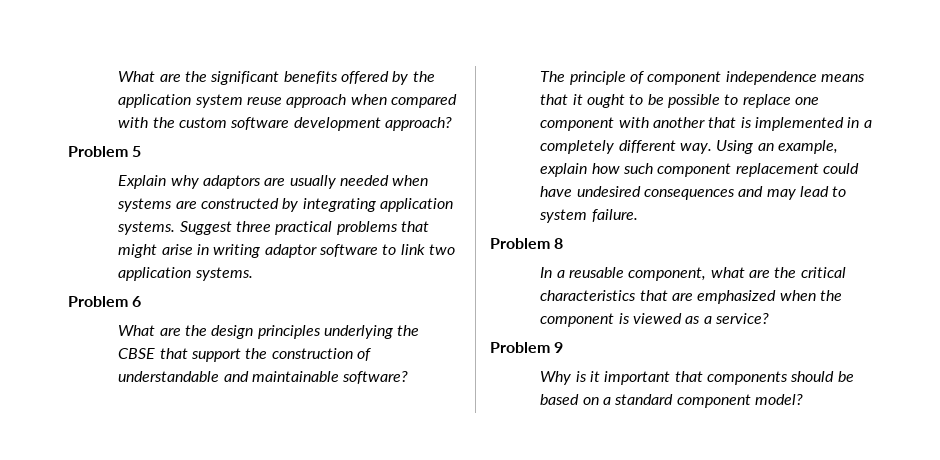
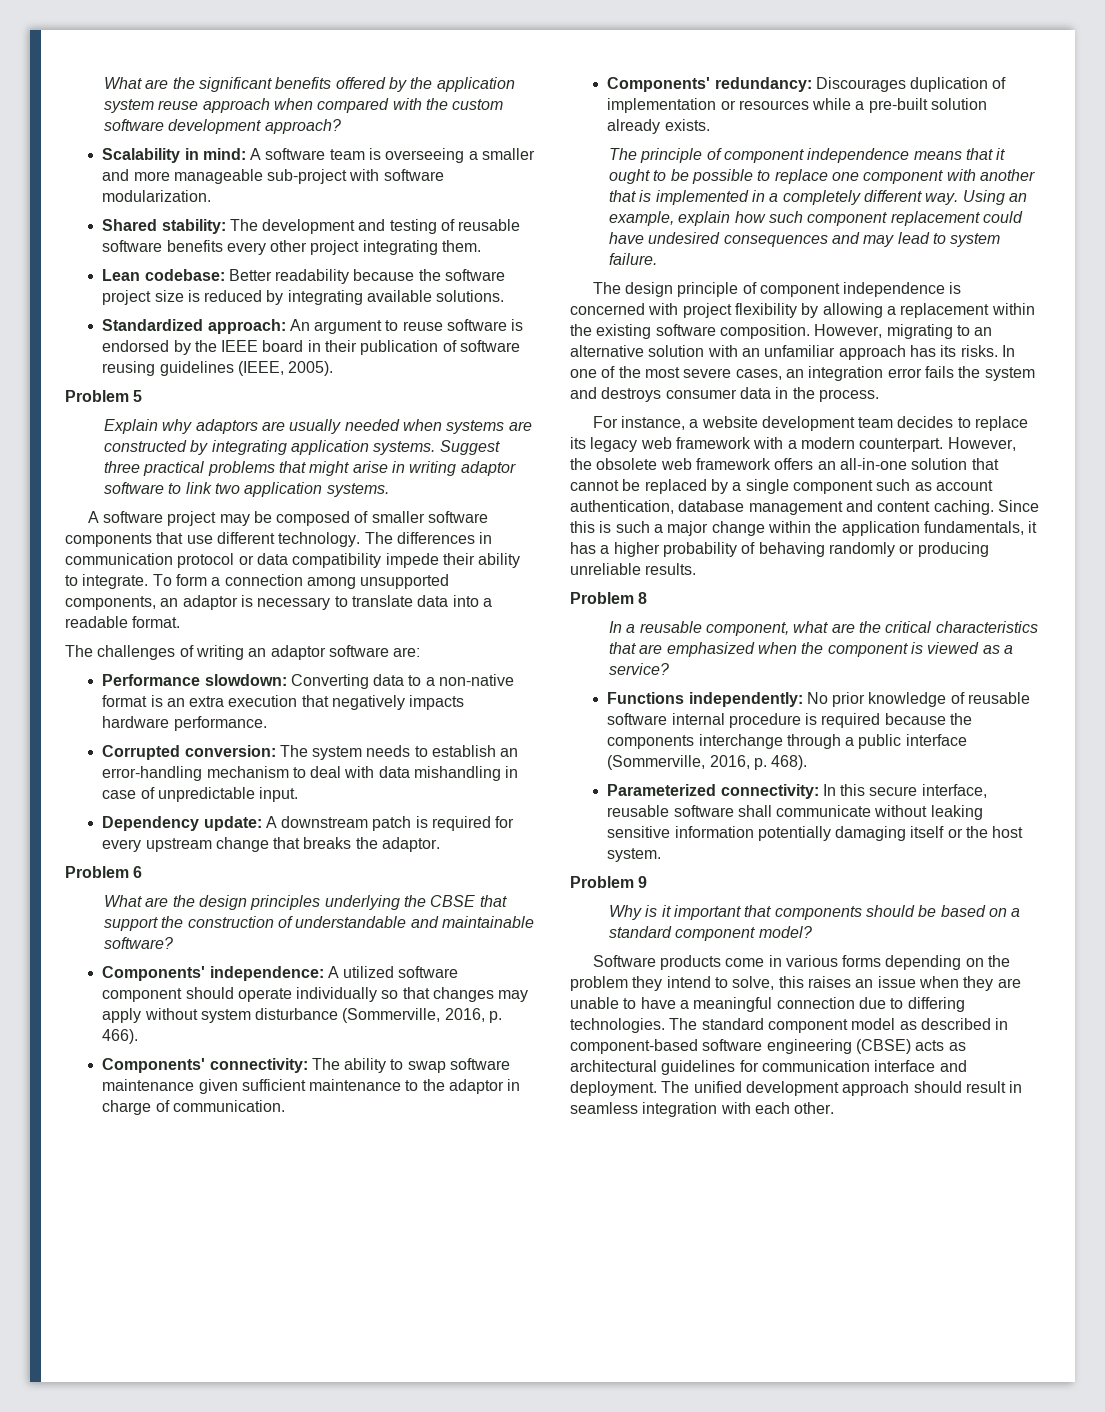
(452, 124) none -> [102,148,536,163] [102,169,444,184] [102,190,212,202] [102,219,521,234] [102,240,482,255] [102,269,506,284] [102,290,505,305] [102,319,524,334] [102,340,521,355] [102,361,334,376] // Scalability in mind: A software team is overseeing a smaller and more manageable sub-project with software modularization. // Shared stability: The development and testing of reusable software benefits every other project integrating them. // Lean codebase: Better readability because the software project size is reduced by integrating available solutions. // Standardized approach: An argument to reuse software is endorsed by the IEEE board in their publication of software reusing guidelines (IEEE, 2005).
(253, 274) none -> [87,511,489,526] [65,532,493,547] [65,553,521,568] [65,574,450,589] [65,595,492,610] [65,616,181,628] [65,645,421,660] [102,674,515,689] [102,695,465,710] [102,716,267,731] [102,745,519,760] [102,766,519,781] [102,787,299,802] [102,816,515,831] [102,837,441,852] // A software project may be composed of smaller software components that use different technology. The differences in communication protocol or data compatibility impede their ability to integrate. To form a connection among unsupported components, an adaptor is necessary to translate data into a readable format. // The challenges of writing an adaptor software are: // Performance slowdown: Converting data to a non-native format is an extra execution that negatively impacts hardware performance. // Corrupted conversion: The system needs to establish an error-handling mechanism to deal with data mishandling in case of unpredictable input. // Dependency update: A downstream patch is required for every upstream change that breaks the adaptor.
(409, 377) none -> [102,966,459,981] [102,987,529,1002] [102,1008,503,1023] [102,1029,139,1044] [102,1058,511,1073] [102,1079,521,1094] [102,1100,285,1115] [607,77,1007,92] [607,98,988,113] [607,119,710,134] // Components' independence: A utilized software component should operate individually so that changes may apply without system disturbance (Sommerville, 2016, p. 466). // Components' connectivity: The ability to swap software maintenance given sufficient maintenance to the adaptor in charge of communication. // Components' redundancy: Discourages duplication of implementation or resources while a pre-built solution already exists.
(638, 215) none -> [592,282,962,297] [570,303,1035,318] [570,324,993,339] [570,345,1015,360] [570,366,1035,381] [570,387,879,402] [592,416,1029,431] [570,437,1016,452] [570,458,999,470] [570,479,993,494] [570,500,1039,515] [570,521,1038,536] [570,542,989,557] [570,563,697,575] // The design principle of component independence is concerned with project flexibility by allowing a replacement within the existing software composition. However, migrating to an alternative solution with an unfamiliar approach has its risks. In one of the most severe cases, an integration error fails the system and destroys consumer data in the process. // For instance, a website development team decides to replace its legacy web framework with a modern counterpart. However, the obsolete web framework offers an all-in-one solution that cannot be replaced by a single component such as account authentication, database management and content caching. Since this is such a major change within the application fundamentals, it has a higher probability of behaving randomly or producing unreliable results.
(769, 318) none -> [607,692,1031,707] [607,713,973,728] [607,734,967,749] [607,755,808,770] [607,784,987,799] [607,805,983,820] [607,826,1024,841] [607,848,662,862] // Functions independently: No prior knowledge of reusable software internal procedure is required because the components interchange through a public interface (Sommerville, 2016, p. 468). // Parameterized connectivity: In this secure interface, reusable software shall communicate without leaking sensitive information potentially damaging itself or the host system.
(803, 399) none -> [592,955,1011,970] [570,976,1021,991] [570,997,965,1012] [570,1018,1009,1033] [570,1039,966,1054] [570,1060,967,1075] [570,1081,1023,1096] [570,1102,835,1117] // Software products come in various forms depending on the problem they intend to solve, this raises an issue when they are unable to have a meaningful connection due to differing technologies. The standard component model as described in component-based software engineering (CBSE) acts as architectural guidelines for communication interface and deployment. The unified development approach should result in seamless integration with each other.

